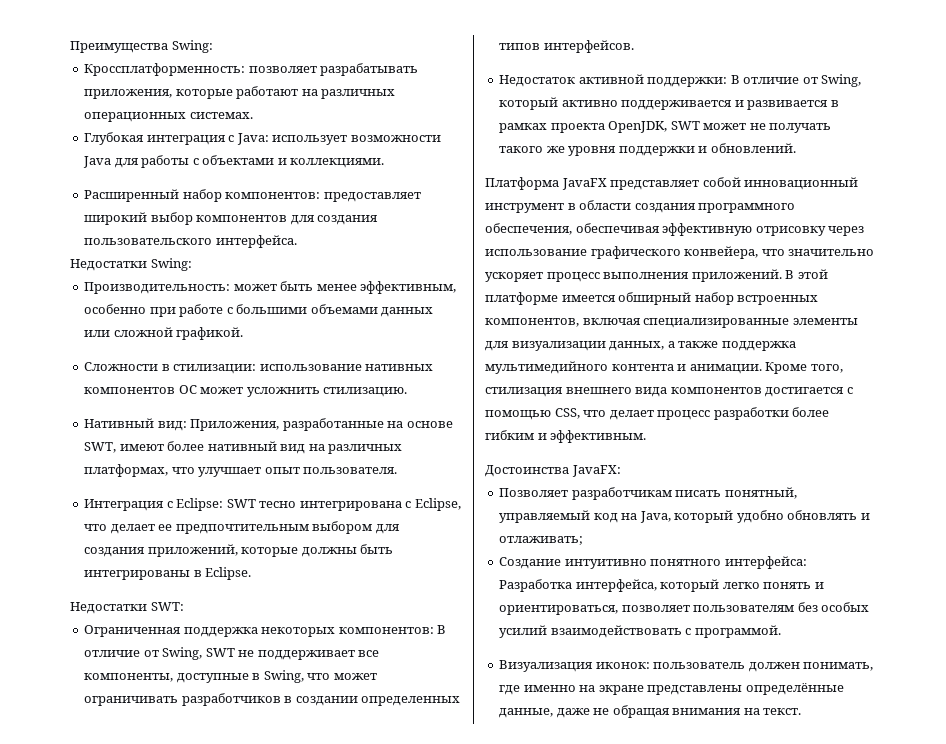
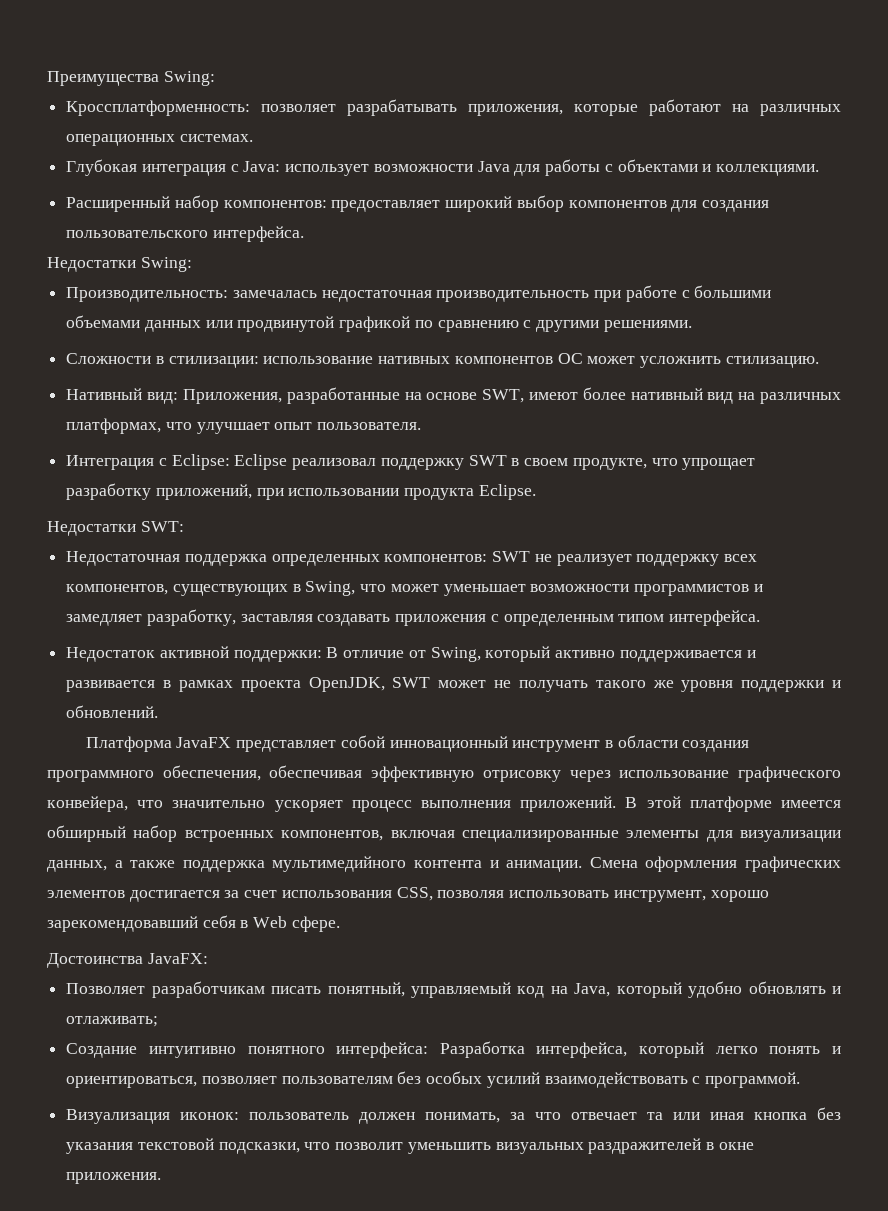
[233,281,457,294] [84,304,147,314] может быть менее эффективным, особенно -> [232,290,590,302] замечалась недостаточная производительность
[113,327,244,340] сложной графикой. -> [237,316,692,332] продвинутой графикой по сравнению с другими решениями.
[226,498,461,511] [84,521,400,534] [84,544,394,557] [84,567,252,580] [70,602,184,614] [84,625,447,637] [84,647,380,660] [84,670,377,683] [84,693,461,706] [499,40,634,53] SWT тесно интегрирована с Eclipse, что делает ее предпочтительным выбором для создания приложений, которые должны быть интегрированы в Eclipse. // Недостатки SWT: // Ограниченная поддержка некоторых компонентов: В отличие от Swing, SWT не поддерживает все компоненты, доступные в Swing, что может ограничивать разработчиков в создании определенных типов интерфейсов. -> [234,454,756,470] [66,483,536,500] [47,521,184,536] [66,551,758,566] [66,581,763,596] [66,609,761,626] Eclipse реализовал поддержку SWT в своем продукте, что упрощает разработку приложений, при использовании продукта Eclipse. // Недостатки SWT: // Недостаточная поддержка определенных компонентов: SWT не реализует поддержку всех компонентов, существующих в Swing, что может уменьшает возможности программистов и замедляет разработку, заставляя создавать приложения с определенным типом интерфейса.
[765,362,843,374] [485,387,853,397] [485,407,830,420] [485,430,647,443] Кроме того, стилизация внешнего вида компонентов достигается с помощью CSS, что делает процесс разработки более гибким и эффективным. -> [589,856,842,872] [47,887,769,902] [47,915,340,932] Смена оформления графических элементов достигается за счет использования CSS, позволяя использовать инструмент, хорошо зарекомендовавший себя в Web сфере.
[499,683,844,695] [499,705,802,718] где именно на экране представлены определённые данные, даже не обращая внимания на текст. -> [510,1107,841,1120] [66,1138,754,1154] [66,1172,162,1184] за что отвечает та или иная кнопка без указания текстовой подсказки, что позволит уменьшить визуальных раздражителей в окне приложения.

